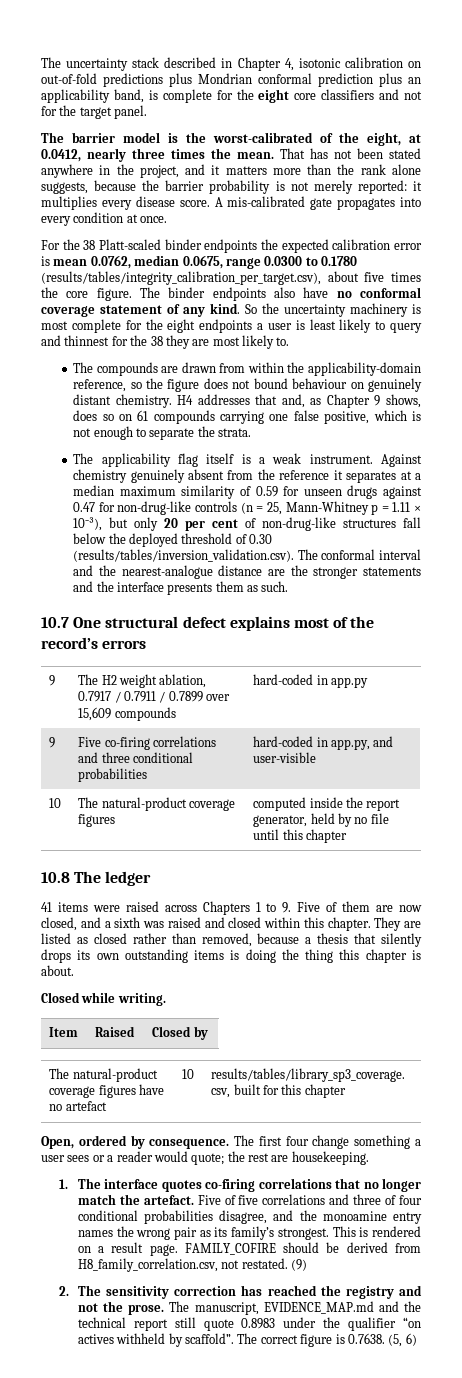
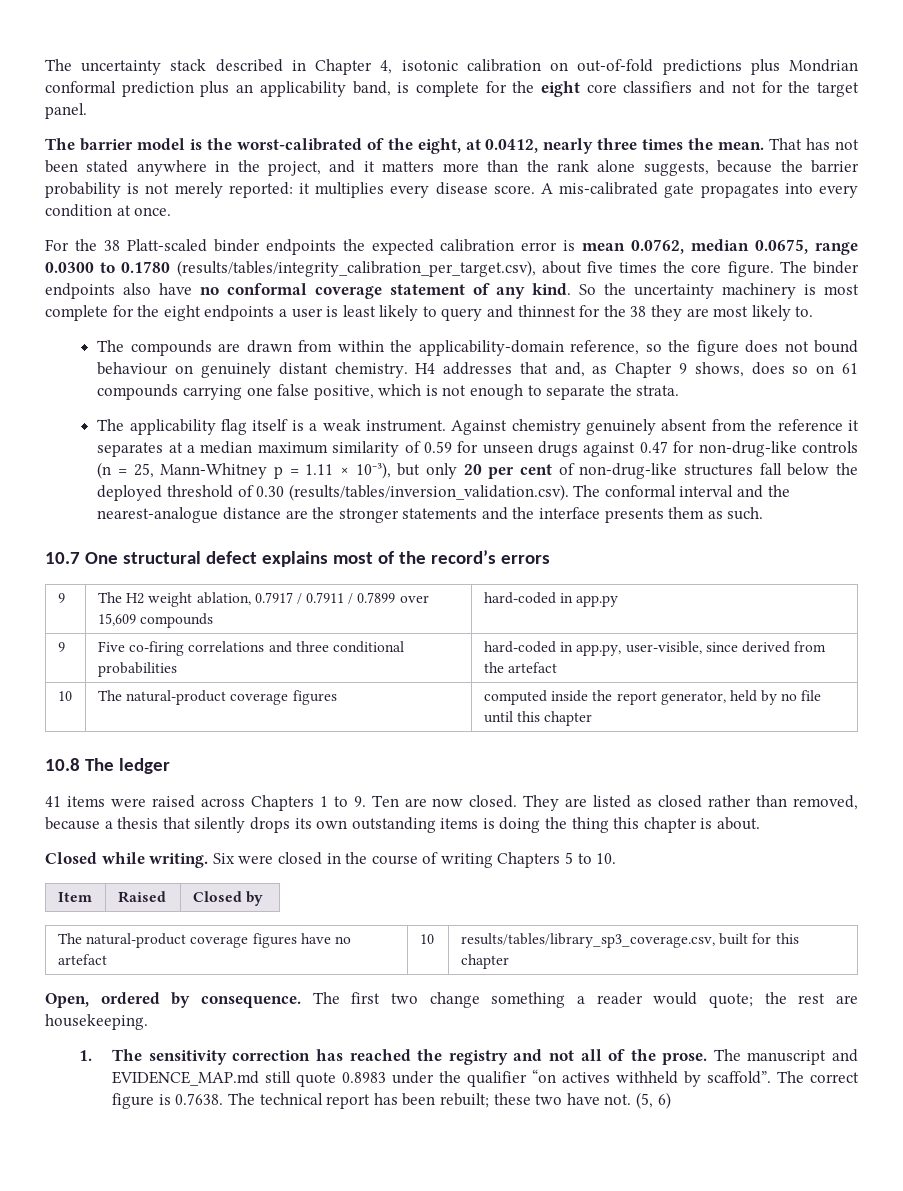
[373,736,394,747] [253,752,317,763] and user-visible -> [625,641,827,654] [483,662,558,673] user-visible, since derived from the artefact
[297,901,422,912] [41,917,371,931] Five of them are now closed, and a sixth was raised and closed within this chapter. -> [371,795,518,808] Ten are now closed.
(166, 999) none -> [212,852,617,868] Six were closed in the course of writing Chapters 5 to 10.
[285,1136,309,1146] four -> [391,993,418,1004] two
[41,1155,114,1162] user sees or a -> (585, 1000) none
[104,1178,421,1192] [77,1194,423,1205] [77,1210,422,1224] [77,1226,421,1240] [77,1242,421,1256] [77,1258,308,1272] [59,1285,101,1296] interface quotes co-firing correlations that no longer match the artefact. Five of five correlations and three of four conditional probabilities disagree, and the monoamine entry names the wrong pair as its family’s strongest. This is rendered on a result page. FAMILY_COFIRE should be derived from H8_family_correlation.csv, not restated. (9) // 2. The -> (143, 1055) none
(98, 1307) none -> [580,1049,626,1061] all of
[194,1301,421,1315] [77,1317,168,1331] manuscript, EVIDENCE_MAP.md and the technical report -> [747,1049,858,1065] [112,1071,260,1086] manuscript and EVIDENCE_MAP.md
(385, 1338) none -> [228,1093,632,1109] The technical report has been rebuilt; these two have not.

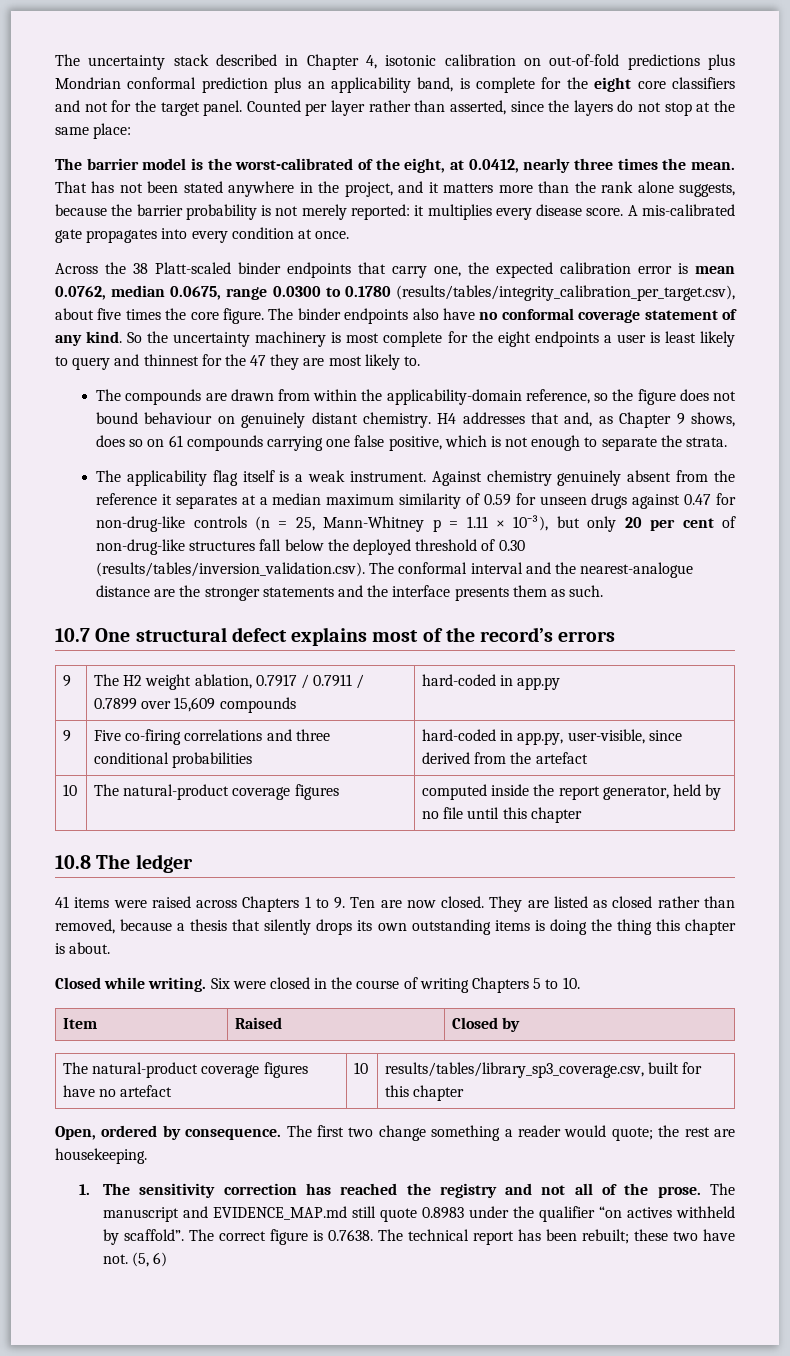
(87, 111) none -> [246,100,736,116] [55,123,132,139] Counted per layer rather than asserted, since the layers do not stop at the same place:
[45,239,69,251] For -> [55,263,98,274] Across
(336, 247) none -> [358,262,461,278] that carry one,
[630,306,647,317] 38 -> [250,355,267,366] 47

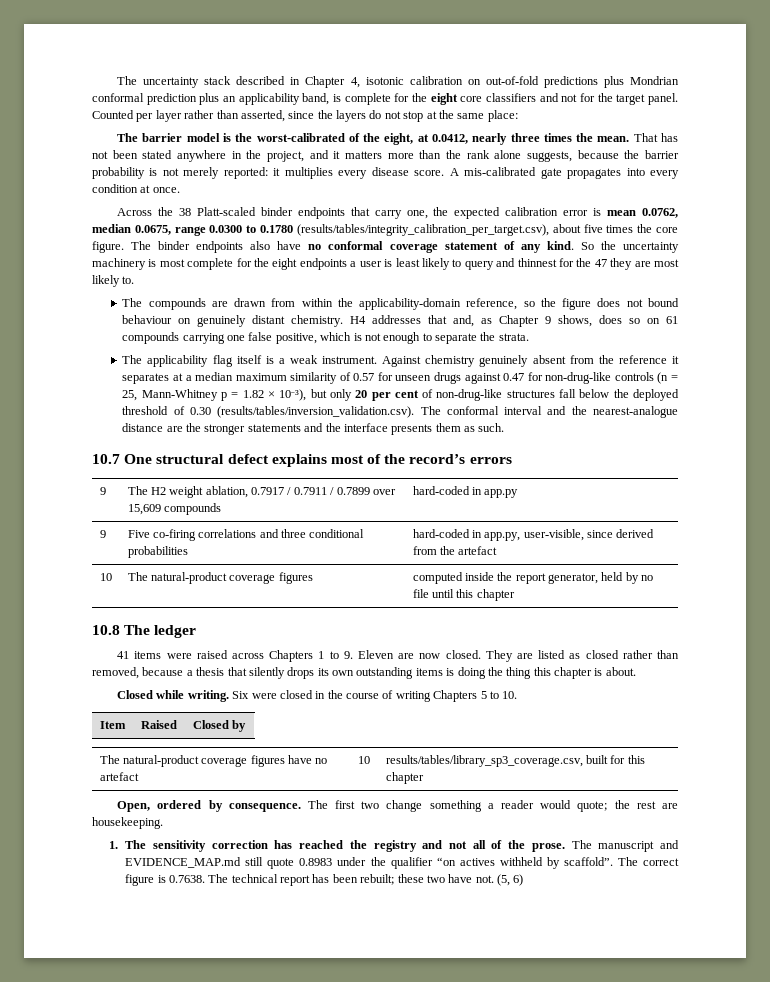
[483,494,511,506] 0.59 -> [353,373,375,381] 0.57
[466,516,488,528] 1.11 -> [242,390,264,398] 1.82
[350,897,376,908] Ten -> [357,650,394,659] Eleven

